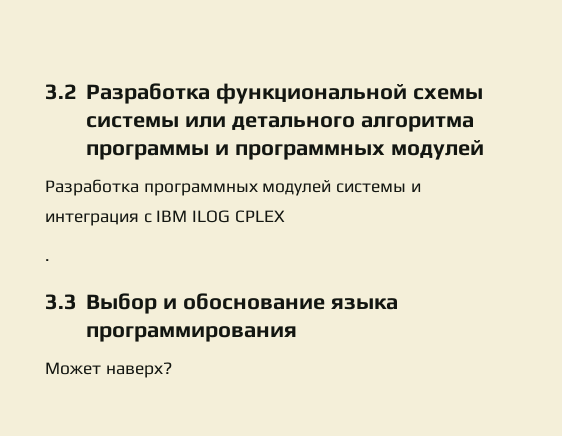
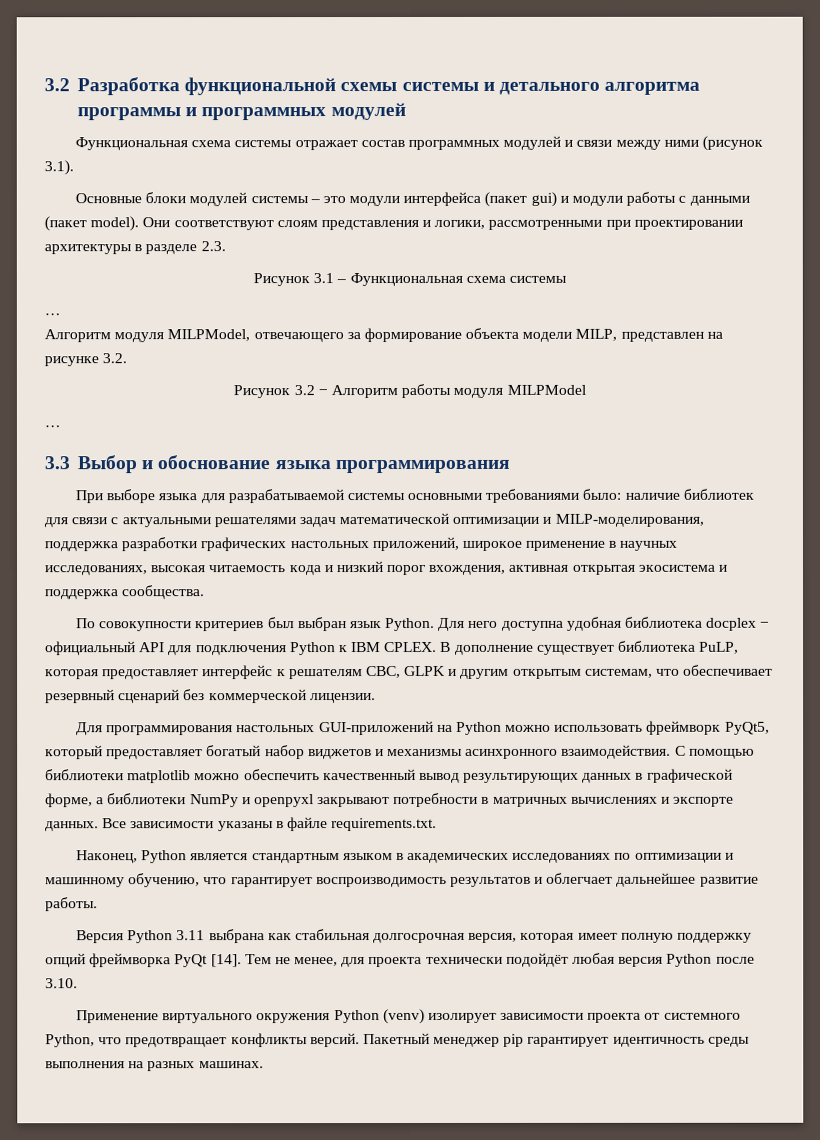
[184,116,226,128] или -> [482,81,495,91] и
[45,179,421,196] [45,210,285,226] [45,259,49,261] Разработка программных модулей системы и интеграция с IBM ILOG CPLEX // . -> [74,135,763,151] [44,160,74,176] [74,191,750,207] [44,216,743,232] [44,241,226,255] [253,272,567,287] [44,313,61,316] [44,327,723,343] [44,353,128,367] [233,383,586,399] [44,425,61,428] Функциональная схема системы отражает состав программных модулей и связи между ними (рисунок 3.1). // Основные блоки модулей системы – это модули интерфейса (пакет gui) и модули работы с данными (пакет model). Они соответствуют слоям представления и логики, рассмотренными при проектировании архитектуры в разделе 2.3. // Рисунок 3.1 – Функциональная схема системы // … // Алгоритм модуля MILPModel, отвечающего за формирование объекта модели MILP, представлен на рисунке 3.2. // Рисунок 3.2 − Алгоритм работы модуля MILPModel // …
[45,362,172,378] Может наверх? -> [74,488,754,504] [44,512,704,528] [44,536,678,552] [44,561,729,576] [45,585,206,600] [75,616,771,632] [45,640,740,656] [45,664,774,680] [45,689,376,704] [75,720,770,736] [45,744,755,760] [45,768,733,784] [45,792,735,808] [45,817,438,832] [75,850,734,864] [45,872,759,888] [45,897,98,912] [75,929,752,944] [45,952,755,968] [45,978,78,989] [75,1008,741,1025] [45,1032,750,1048] [45,1061,264,1072] При выборе языка для разрабатываемой системы основными требованиями было: наличие библиотек для связи с актуальными решателями задач математической оптимизации и MILP-моделирования, поддержка разработки графических настольных приложений, широкое применение в научных исследованиях, высокая читаемость кода и низкий порог вхождения, активная открытая экосистема и поддержка сообщества. // По совокупности критериев был выбран язык Python. Для него доступна удобная библиотека docplex − официальный API для подключения Python к IBM CPLEX. В дополнение существует библиотека PuLP, которая предоставляет интерфейс к решателям CBC, GLPK и другим открытым системам, что обеспечивает резервный сценарий без коммерческой лицензии. // Для программирования настольных GUI-приложений на Python можно использовать фреймворк PyQt5, который предоставляет богатый набор виджетов и механизмы асинхронного взаимодействия. С помощью библиотеки matplotlib можно обеспечить качественный вывод результирующих данных в графической форме, а библиотеки NumPy и openpyxl закрывают потребности в матричных вычислениях и экспорте данных. Все зависимости указаны в файле requirements.txt. // Наконец, Python является стандартным языком в академических исследованиях по оптимизации и машинному обучению, что гарантирует воспроизводимость результатов и облегчает дальнейшее развитие работы. // Версия Python 3.11 выбрана как стабильная долгосрочная версия, которая имеет полную поддержку опций фреймворка PyQt [14]. Тем не менее, для проекта технически подойдёт любая версия Python после 3.10. // Применение виртуального окружения Python (venv) изолирует зависимости проекта от системного Python, что предотвращает конфликты версий. Пакетный менеджер pip гарантирует идентичность среды выполнения на разных машинах.

